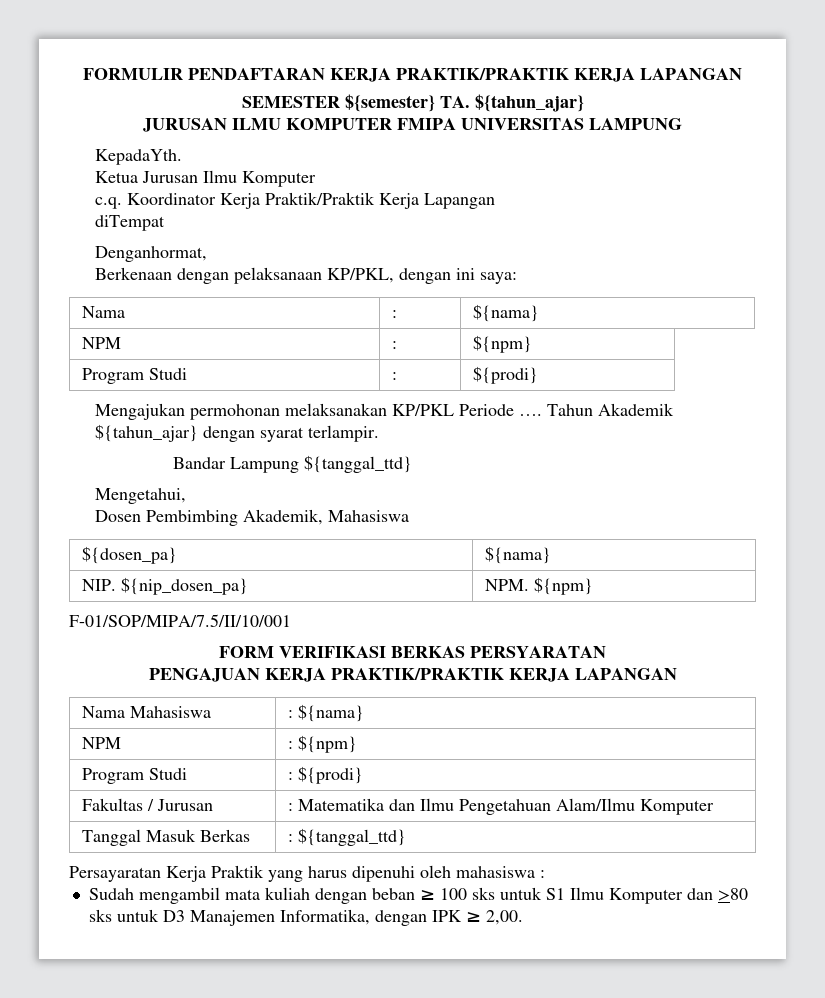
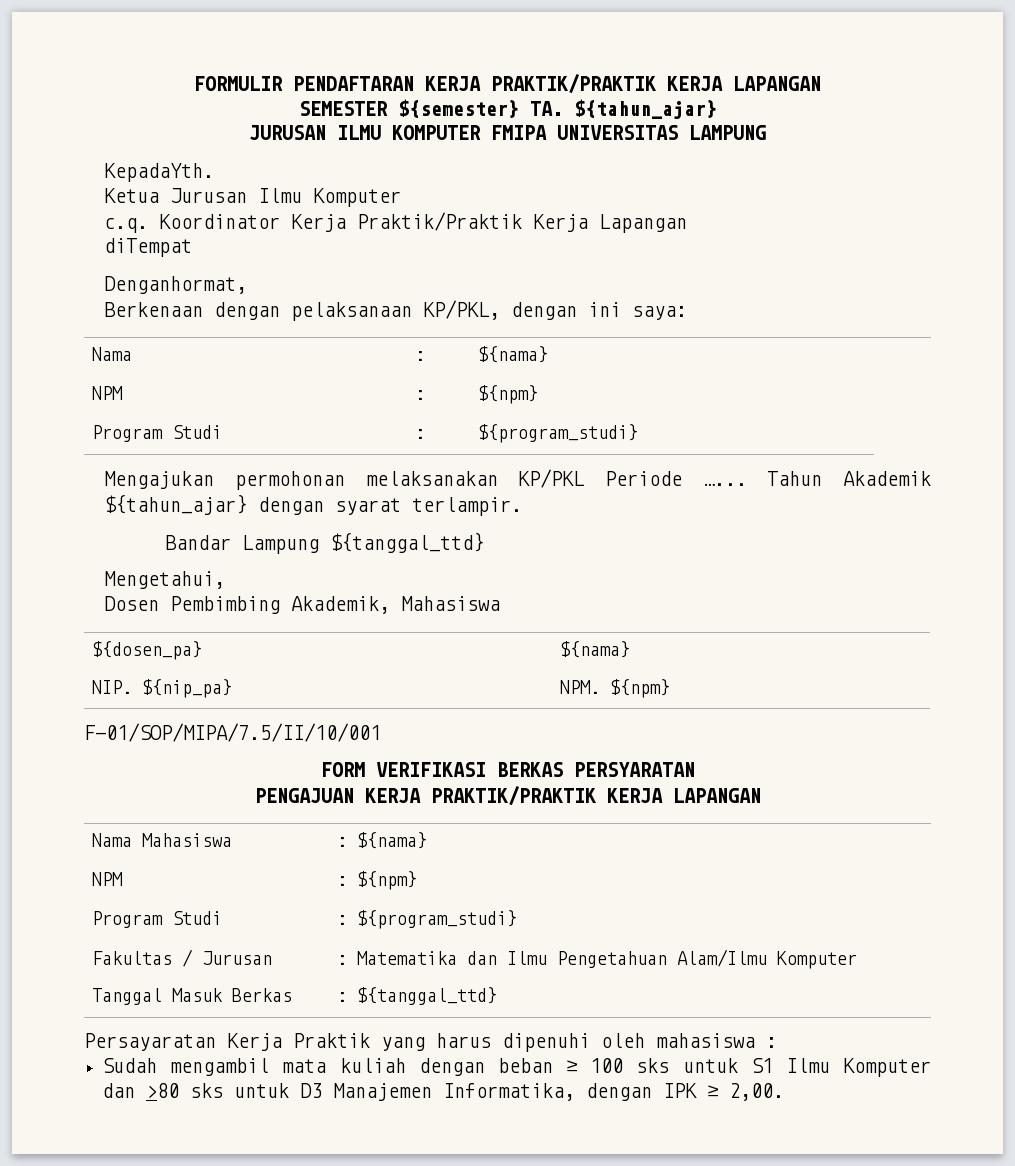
[472,366,538,384] ${prodi} -> [478,424,639,443] ${program_studi}
[519,414,543,416] …. -> [702,483,747,486] …...
[120,577,248,595] ${nip_dosen_pa} -> [142,679,233,698] ${nip_pa}
[297,766,363,784] ${prodi} -> [357,910,518,929] ${program_studi}

